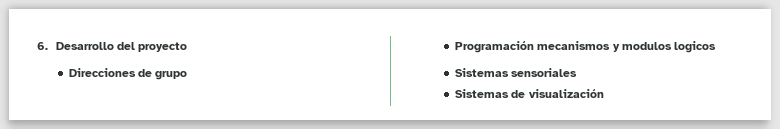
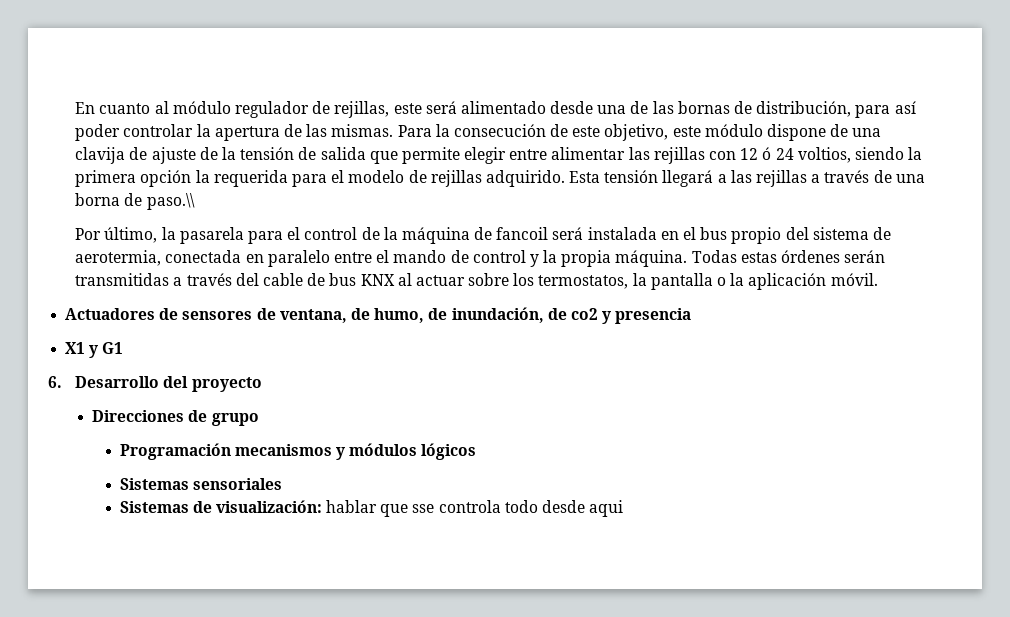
(37, 46) none -> [75,101,916,118] [75,124,882,141] [75,147,923,164] [75,170,925,187] [75,193,195,210] [75,227,891,244] [75,250,886,267] [75,273,878,290] [65,307,692,324] [65,342,124,358] En cuanto al módulo regulador de rejillas, este será alimentado desde una de las bornas de distribución, para así poder controlar la apertura de las mismas. Para la consecución de este objetivo, este módulo dispone de una clavija de ajuste de la tensión de salida que permite elegir entre alimentar las rejillas con 12 ó 24 voltios, siendo la primera opción la requerida para el modelo de rejillas adquirido. Esta tensión llegará a las rejillas a través de una borna de paso.\\ // Por último, la pasarela para el control de la máquina de fancoil será instalada en el bus propio del sistema de aerotermia, conectada en paralelo entre el mando de control y la propia máquina. Todas estas órdenes serán transmitidas a través del cable de bus KNX al actuar sobre los termostatos, la pantalla o la aplicación móvil. // Actuadores de sensores de ventana, de humo, de inundación, de co2 y presencia // X1 y G1 //
[621,41,717,53] modulos logicos -> [349,443,477,460] módulos lógicos
[528,89,604,98] visualización -> [215,500,624,517] visualización: hablar que sse controla todo desde aqui

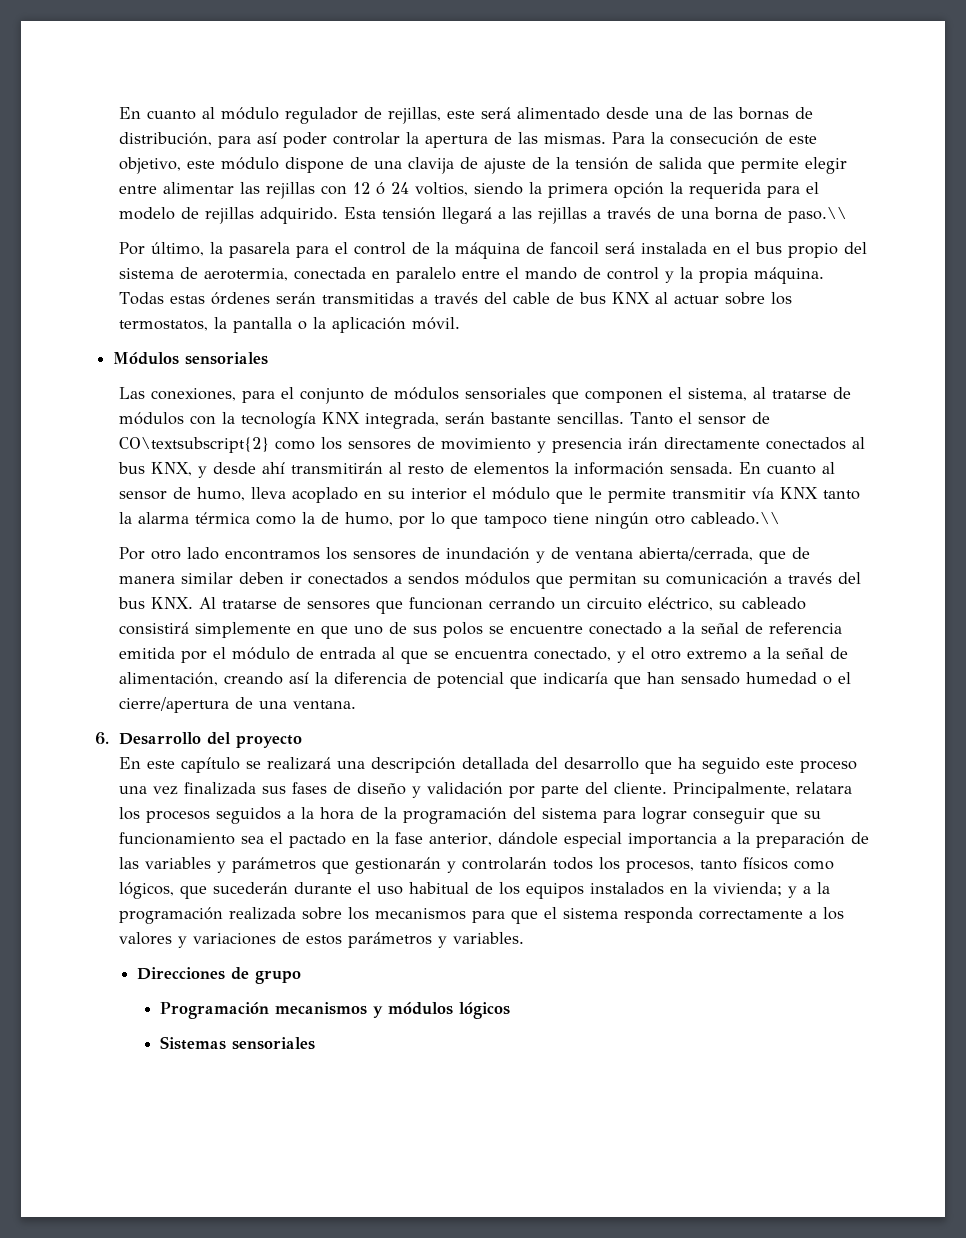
[65,307,692,324] [65,342,124,358] [48,376,262,392] Actuadores de sensores de ventana, de humo, de inundación, de co2 y presencia // X1 y G1 // 6. Desarrollo del proyecto -> [113,352,269,365] [118,387,851,404] [118,412,770,429] [118,437,865,453] [117,462,835,478] [118,487,860,504] [118,512,780,529] [118,547,810,564] [118,572,861,589] [117,597,806,614] [118,622,842,639] [118,647,848,664] [118,672,851,689] [118,697,356,713] [95,732,302,748] [118,757,857,774] [118,782,852,798] [118,807,821,824] [118,832,869,848] [118,857,834,874] [118,882,830,899] [118,907,844,924] [118,932,524,948] Módulos sensoriales // Las conexiones, para el conjunto de módulos sensoriales que componen el sistema, al tratarse de módulos con la tecnología KNX integrada, serán bastante sencillas. Tanto el sensor de CO\textsubscript{2} como los sensores de movimiento y presencia irán directamente conectados al bus KNX, y desde ahí transmitirán al resto de elementos la información sensada. En cuanto al sensor de humo, lleva acoplado en su interior el módulo que le permite transmitir vía KNX tanto la alarma térmica como la de humo, por lo que tampoco tiene ningún otro cableado.\\ // Por otro lado encontramos los sensores de inundación y de ventana abierta/cerrada, que de manera similar deben ir conectados a sendos módulos que permitan su comunicación a través del bus KNX. Al tratarse de sensores que funcionan cerrando un circuito eléctrico, su cableado consistirá simplemente en que uno de sus polos se encuentre conectado a la señal de referencia emitida por el módulo de entrada al que se encuentra conectado, y el otro extremo a la señal de alimentación, creando así la diferencia de potencial que indicaría que han sensado humedad o el cierre/apertura de una ventana. // 6. Desarrollo del proyecto // En este capítulo se realizará una descripción detallada del desarrollo que ha seguido este proceso una vez finalizada sus fases de diseño y validación por parte del cliente. Principalmente, relatara los procesos seguidos a la hora de la programación del sistema para lograr conseguir que su funcionamiento sea el pactado en la fase anterior, dándole especial importancia a la preparación de las variables y parámetros que gestionarán y controlarán todos los procesos, tanto físicos como lógicos, que sucederán durante el uso habitual de los equipos instalados en la vivienda; y a la programación realizada sobre los mecanismos para que el sistema responda correctamente a los valores y variaciones de estos parámetros y variables.
[119,500,624,517] // Sistemas de visualización: hablar que sse controla todo desde aqui -> (316, 1043) none

